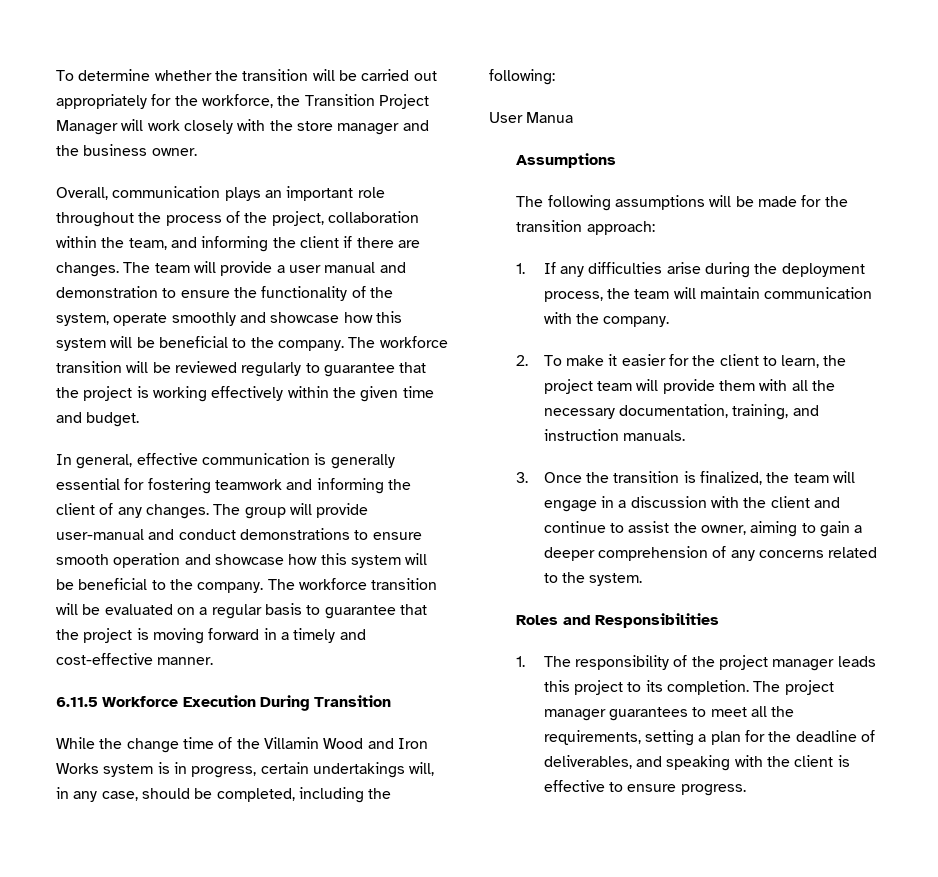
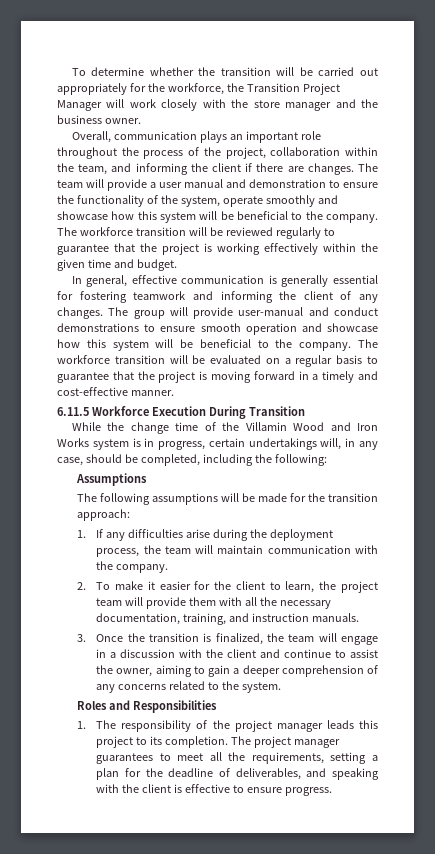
[489,112,574,123] // User Manua -> (327, 460) none

